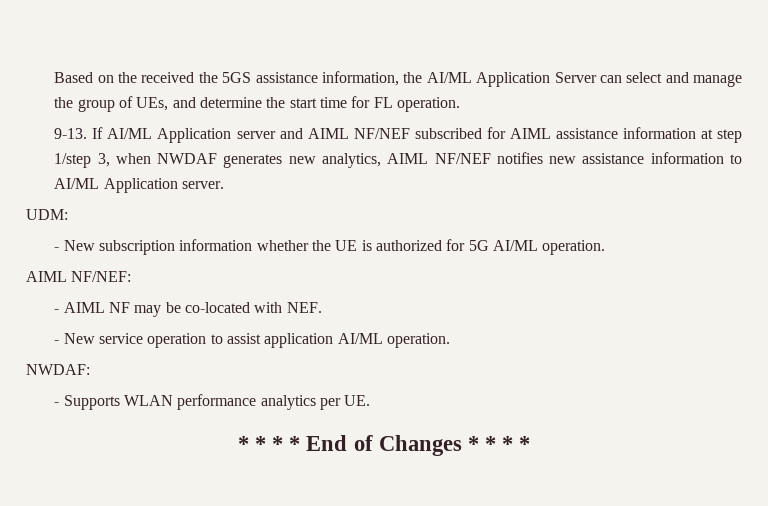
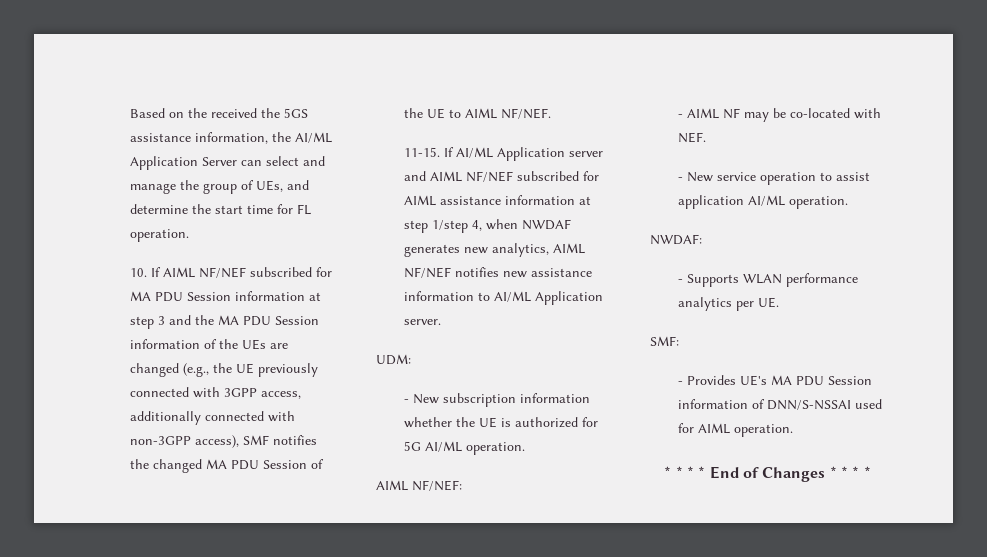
[54,128,88,139] 9-13. -> [129,267,332,278] [129,291,321,302] [129,315,319,329] [129,339,288,350] [129,363,318,377] [129,387,301,399] [129,411,295,425] [129,435,317,448] [129,459,324,473] [403,108,551,119] [403,147,440,157] 10. If AIML NF/NEF subscribed for MA PDU Session information at step 3 and the MA PDU Session information of the UEs are changed (e.g., the UE previously connected with 3GPP access, additionally connected with non-3GPP access), SMF notifies the changed MA PDU Session of the UE to AIML NF/NEF. // 11-15.
[97,153,110,167] 3, -> [471,220,482,231] 4,
(371, 400) none -> [650,336,679,346] [677,375,872,386] [677,399,882,410] [677,423,793,437] // SMF: // - Provides UE's MA PDU Session information of DNN/S-NSSAI used for AIML operation.

